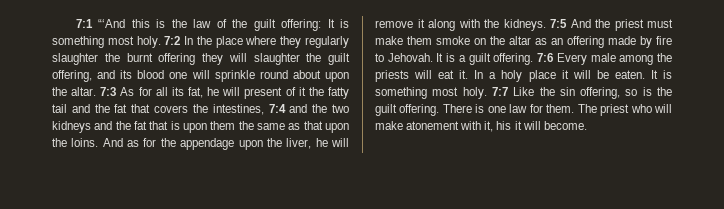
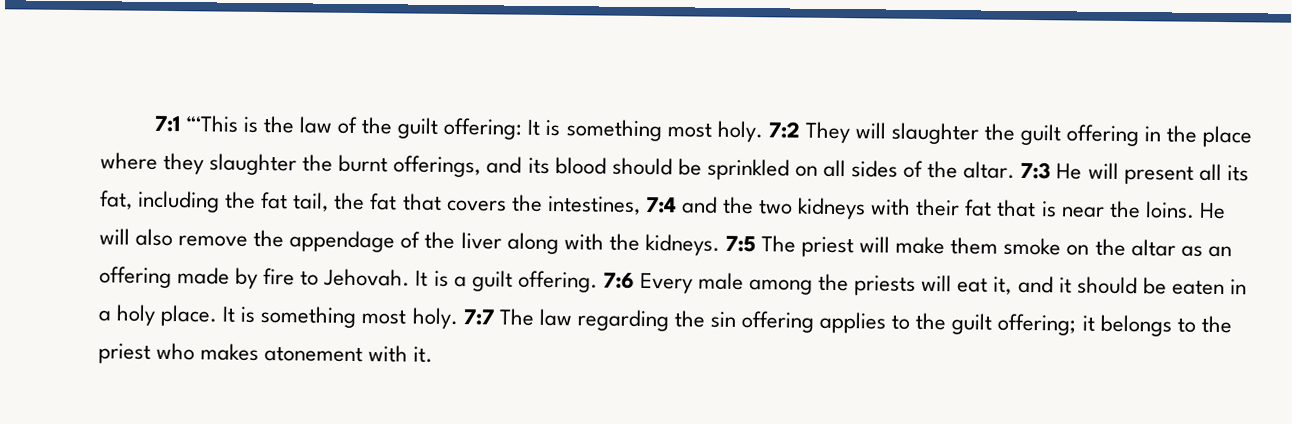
[98,19,150,28] “‘And this -> [184,115,238,133] “‘This
[184,36,194,45] In -> [804,121,1162,147] They will slaughter the guilt offering in
[305,36,349,48] regularly -> (205, 163) none
[158,53,350,65] [52,70,349,82] [52,87,349,99] [52,104,90,113] offering they will slaughter the guilt offering, and its blood one will sprinkle round about upon the altar. 7:3 As for all its fat, he will present of it the fatty tail and -> [393,155,1249,185] [99,190,330,213] offerings, and its blood should be sprinkled on all sides of the altar. 7:3 He will present all its fat, including the fat tail,
[94,121,131,130] and the -> [870,198,961,217] with their
[183,121,350,133] [52,138,349,150] [375,19,425,28] upon them the same as that upon the loins. And as for the appendage upon the liver, he will remove it -> [1060,200,1226,220] [99,228,502,253] near the loins. He will also remove the appendage of the liver
[570,19,673,31] And the priest must -> [760,235,891,258] The priest will
[459,70,645,82] it. In a holy place it will be eaten. -> [993,275,1247,296] [98,304,218,327] it, and it should be eaten in a holy place.
[513,87,672,99] [375,104,672,116] [375,121,587,132] Like the sin offering, so is the guilt offering. There is one law for them. The priest who will make atonement with it, his it will become. -> [498,308,1232,337] [98,342,434,364] The law regarding the sin offering applies to the guilt offering; it belongs to the priest who makes atonement with it.

